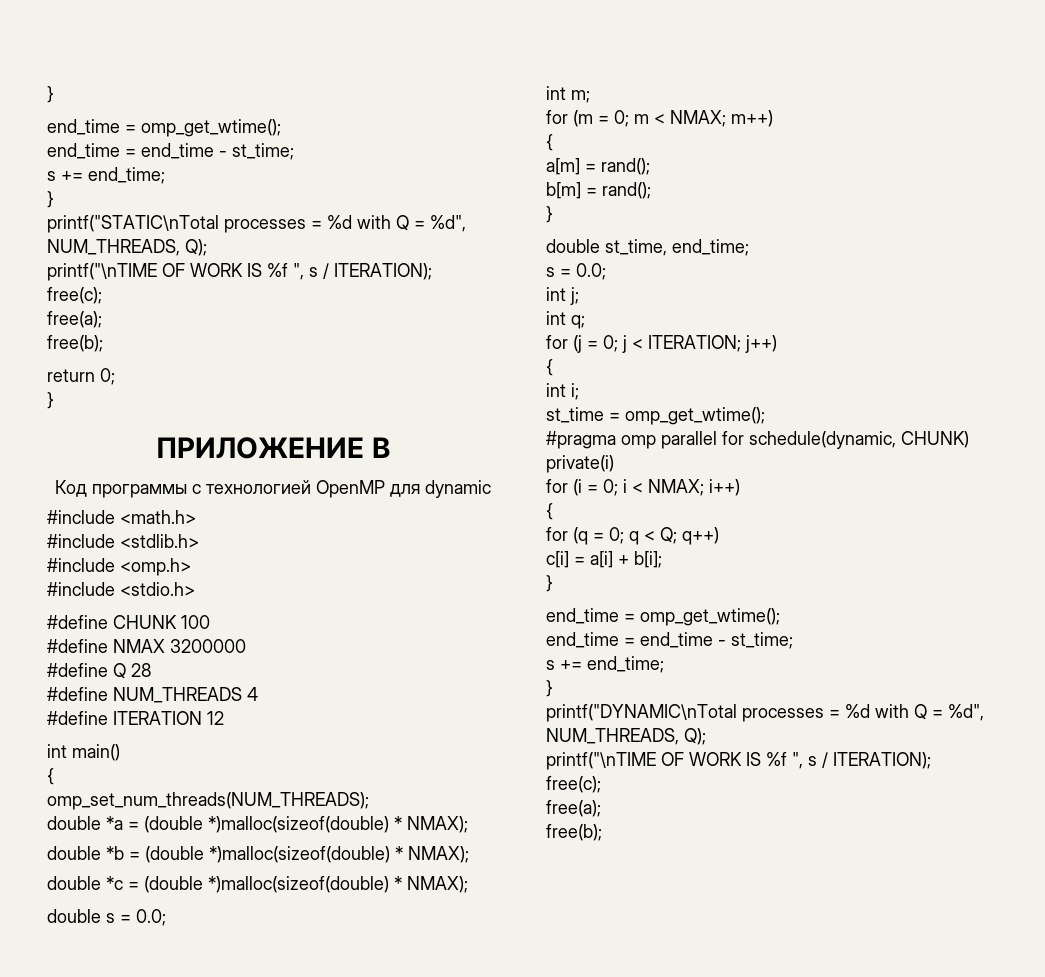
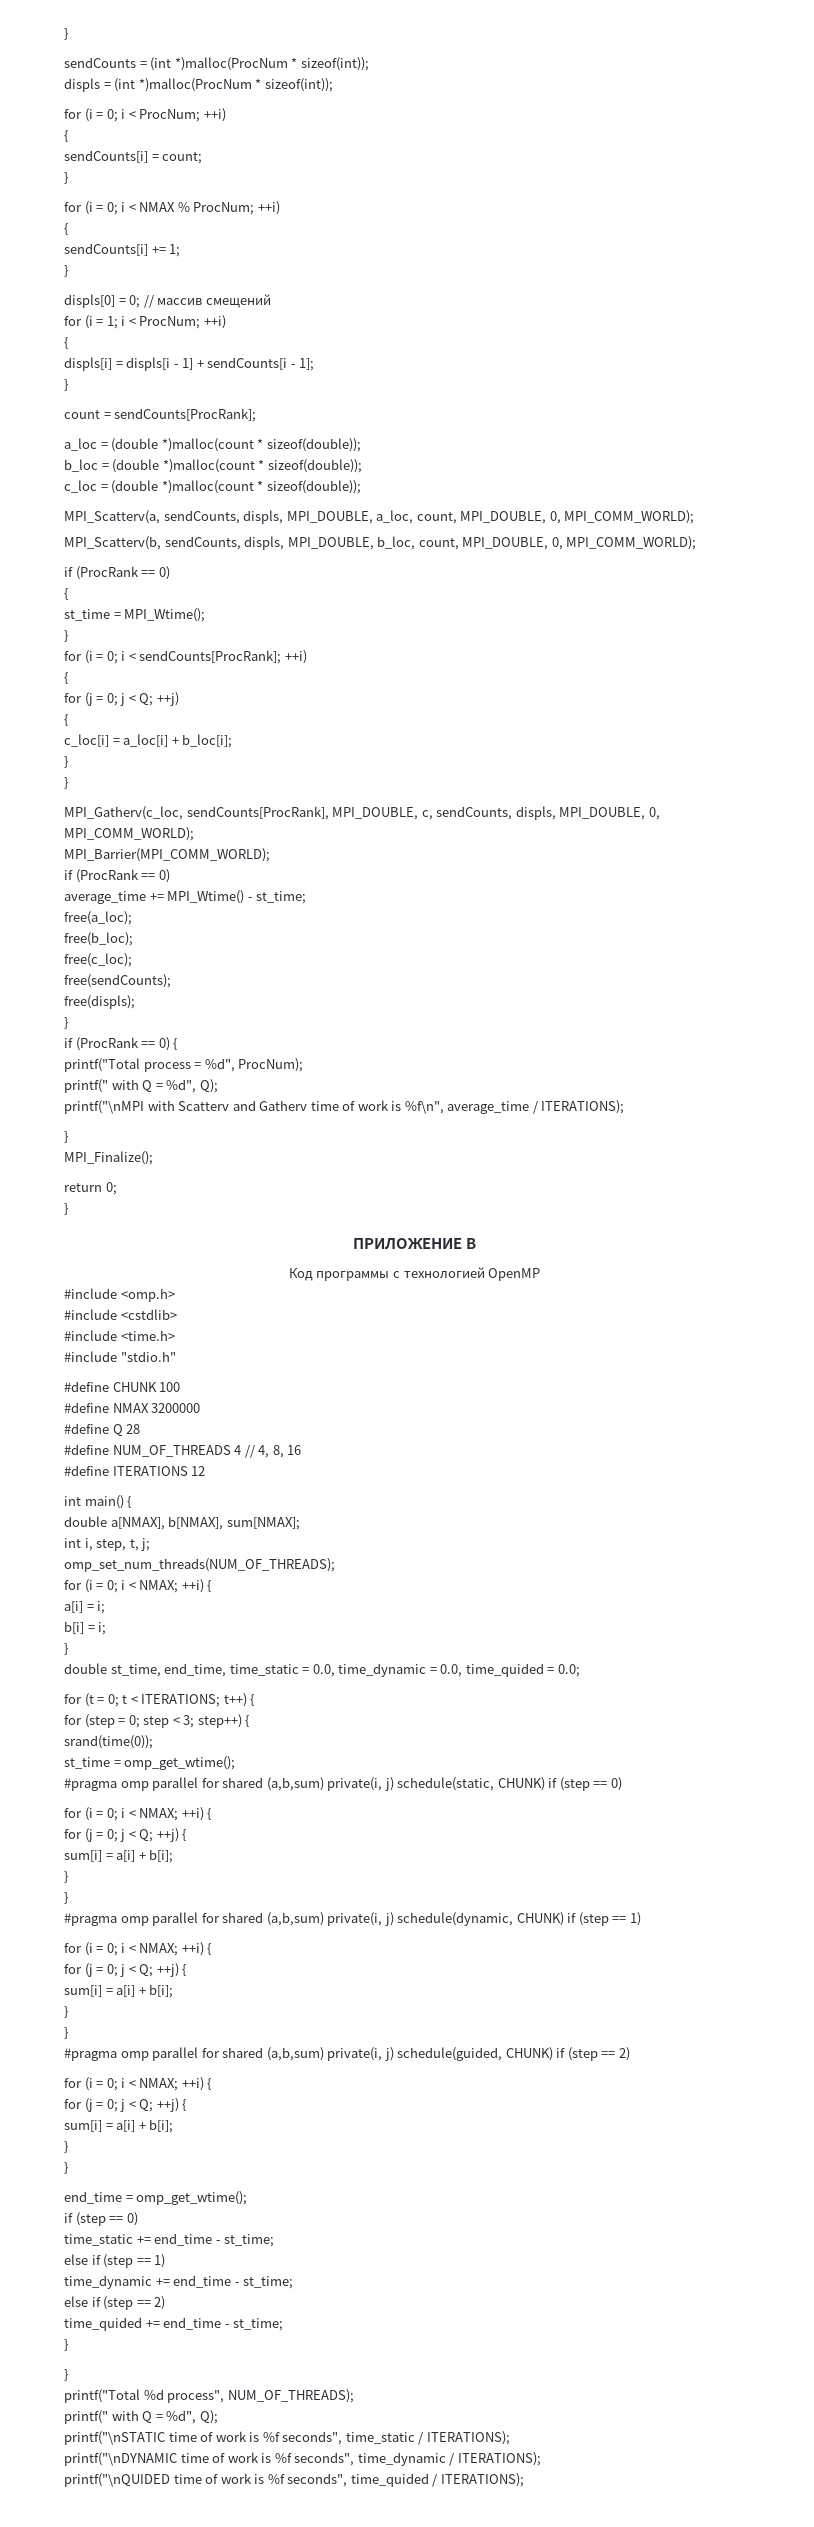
[47,86,54,103] [47,119,281,137] [47,143,294,160] [47,167,165,184] [47,191,54,208] [47,215,466,233] [47,239,207,256] [47,263,432,281] [47,287,102,304] [47,311,102,328] [47,335,103,352] } // end_time = omp_get_wtime(); // end_time = end_time - st_time; // s += end_time; // } // printf("STATIC\nTotal processes = %d with Q = %d", NUM_THREADS, Q); // printf("\nTIME OF WORK IS %f ", s / ITERATION); // free(c); // free(a); // free(b); -> [64,28,68,40] [64,57,369,71] [64,78,333,92] [64,108,226,122] [64,130,68,142] [64,150,203,164] [64,172,68,184] [64,201,280,215] [64,223,68,235] [64,243,181,257] [64,265,68,277] [64,294,271,308] [64,315,226,329] [64,337,68,349] [64,357,315,371] [64,379,68,391] [64,408,257,422] [64,438,361,452] [64,459,362,473] [64,480,361,494] [64,510,695,524] [64,536,697,550] [64,566,170,580] [64,588,68,600] [64,608,206,622] [64,630,68,642] [64,650,307,664] [64,672,68,684] [64,692,179,706] [64,714,68,726] [64,734,233,748] [64,756,68,768] [64,777,68,789] [64,806,660,820] [64,827,194,841] [64,848,270,862] [64,869,170,883] [64,890,307,904] [64,911,132,925] [64,932,133,946] [64,953,132,967] [64,974,171,988] [64,995,135,1009] [64,1017,68,1029] [64,1037,178,1051] [64,1058,304,1072] [64,1079,218,1093] [64,1100,625,1114] [64,1131,68,1143] [64,1151,153,1165] } // sendCounts = (int *)malloc(ProcNum * sizeof(int)); // displs = (int *)malloc(ProcNum * sizeof(int)); // for (i = 0; i < ProcNum; ++i) // { // sendCounts[i] = count; // } // for (i = 0; i < NMAX % ProcNum; ++i) // { // sendCounts[i] += 1; // } // displs[0] = 0; // массив смещений // for (i = 1; i < ProcNum; ++i) // { // displs[i] = displs[i - 1] + sendCounts[i - 1]; // } // count = sendCounts[ProcRank]; // a_loc = (double *)malloc(count * sizeof(double)); // b_loc = (double *)malloc(count * sizeof(double)); // c_loc = (double *)malloc(count * sizeof(double)); // MPI_Scatterv(a, sendCounts, displs, MPI_DOUBLE, a_loc, count, MPI_DOUBLE, 0, MPI_COMM_WORLD); // MPI_Scatterv(b, sendCounts, displs, MPI_DOUBLE, b_loc, count, MPI_DOUBLE, 0, MPI_COMM_WORLD); // if (ProcRank == 0) // { // st_time = MPI_Wtime(); // } // for (i = 0; i < sendCounts[ProcRank]; ++i) // { // for (j = 0; j < Q; ++j) // { // c_loc[i] = a_loc[i] + b_loc[i]; // } // } // MPI_Gatherv(c_loc, sendCounts[ProcRank], MPI_DOUBLE, c, sendCounts, displs, MPI_DOUBLE, 0, MPI_COMM_WORLD); // MPI_Barrier(MPI_COMM_WORLD); // if (ProcRank == 0) // average_time += MPI_Wtime() - st_time; // free(a_loc); // free(b_loc); // free(c_loc); // free(sendCounts); // free(displs); // } // if (ProcRank == 0) { // printf("Total process = %d", ProcNum); // printf(" with Q = %d", Q); // printf("\nMPI with Scatterv and Gatherv time of work is %f\n", average_time / ITERATIONS); // } // MPI_Finalize();
[390,480,491,498] [47,510,196,524] [47,534,199,548] [47,558,191,576] [47,582,195,596] для dynamic // #include <math.h> // #include <stdlib.h> // #include <omp.h> // #include <stdio.h> -> [64,1288,175,1302] [64,1309,177,1320] [64,1330,175,1341] [64,1351,176,1362] // #include <omp.h> // #include <cstdlib> // #include <time.h> // #include "stdio.h"
[113,687,242,703] NUM_THREADS -> [112,1445,231,1457] NUM_OF_THREADS
[47,711,202,725] // #define ITERATION -> [244,1445,302,1458] [64,1465,188,1476] // 4, 8, 16 // #define ITERATIONS
[47,768,54,785] [47,792,369,810] [47,816,468,833] [47,846,469,863] [47,876,468,893] [47,909,166,926] [546,86,590,103] [546,110,773,127] [546,134,553,151] [546,158,650,175] [546,182,651,199] [546,206,553,223] [546,239,749,256] [546,263,606,280] [546,287,579,305] [546,311,585,329] [546,335,777,353] [546,359,553,376] [546,383,579,400] // { // omp_set_num_threads(NUM_THREADS); // double *a = (double *)malloc(sizeof(double) * NMAX); // double *b = (double *)malloc(sizeof(double) * NMAX); // double *c = (double *)malloc(sizeof(double) * NMAX); // double s = 0.0; // int m; // for (m = 0; m < NMAX; m++) // { // a[m] = rand(); // b[m] = rand(); // } // double st_time, end_time; // s = 0.0; // int j; // int q; // for (j = 0; j < ITERATION; j++) // { // int i; -> [127,1496,132,1508] [64,1516,300,1530] [64,1538,151,1551] [64,1558,335,1572] [64,1579,212,1593] [64,1601,106,1614] [64,1621,107,1635] [64,1643,68,1655] [64,1663,580,1677] [64,1693,255,1707] [64,1714,250,1728] [64,1735,153,1749] { // double a[NMAX], b[NMAX], sum[NMAX]; // int i, step, t, j; // omp_set_num_threads(NUM_OF_THREADS); // for (i = 0; i < NMAX; ++i) { // a[i] = i; // b[i] = i; // } // double st_time, end_time, time_static = 0.0, time_dynamic = 0.0, time_quided = 0.0; // for (t = 0; t < ITERATIONS; t++) { // for (step = 0; step < 3; step++) { // srand(time(0));
[749,431,969,449] [546,455,614,473] [546,479,740,496] [546,503,553,520] [546,527,719,545] [546,551,662,568] [546,575,553,592] [546,608,780,626] [546,632,793,649] [546,656,664,673] [546,680,553,697] [546,704,984,722] [546,728,706,745] [546,752,931,770] [546,776,601,793] [546,800,601,817] [546,824,602,841] schedule(dynamic, CHUNK) private(i) // for (i = 0; i < NMAX; i++) // { // for (q = 0; q < Q; q++) // c[i] = a[i] + b[i]; // } // end_time = omp_get_wtime(); // end_time = end_time - st_time; // s += end_time; // } // printf("DYNAMIC\nTotal processes = %d with Q = %d", NUM_THREADS, Q); // printf("\nTIME OF WORK IS %f ", s / ITERATION); // free(c); // free(a); // free(b); -> [222,1777,622,1791] [64,1807,212,1821] [64,1828,187,1842] [64,1849,174,1863] [64,1871,68,1883] [64,1892,68,1904] [64,1912,641,1926] [64,1942,212,1956] [64,1963,187,1977] [64,1984,174,1998] [64,2006,68,2018] [64,2027,68,2039] [64,2047,630,2061] [64,2077,212,2091] [64,2098,187,2112] [64,2119,174,2133] [64,2141,68,2153] [64,2162,68,2174] [64,2191,248,2205] [64,2212,138,2226] [64,2233,275,2247] [64,2254,166,2268] [64,2275,294,2289] [64,2296,166,2310] [64,2317,284,2331] [64,2339,68,2351] [64,2369,68,2381] [64,2389,354,2403] [64,2410,218,2424] [64,2431,510,2445] [64,2452,541,2466] [64,2473,524,2487] shared (a,b,sum) private(i, j) schedule(static, CHUNK) if (step == 0) // for (i = 0; i < NMAX; ++i) { // for (j = 0; j < Q; ++j) { // sum[i] = a[i] + b[i]; // } // } // #pragma omp parallel for shared (a,b,sum) private(i, j) schedule(dynamic, CHUNK) if (step == 1) // for (i = 0; i < NMAX; ++i) { // for (j = 0; j < Q; ++j) { // sum[i] = a[i] + b[i]; // } // } // #pragma omp parallel for shared (a,b,sum) private(i, j) schedule(guided, CHUNK) if (step == 2) // for (i = 0; i < NMAX; ++i) { // for (j = 0; j < Q; ++j) { // sum[i] = a[i] + b[i]; // } // } // end_time = omp_get_wtime(); // if (step == 0) // time_static += end_time - st_time; // else if (step == 1) // time_dynamic += end_time - st_time; // else if (step == 2) // time_quided += end_time - st_time; // } // } // printf("Total %d process", NUM_OF_THREADS); // printf(" with Q = %d", Q); // printf("\nSTATIC time of work is %f seconds", time_static / ITERATIONS); // printf("\nDYNAMIC time of work is %f seconds", time_dynamic / ITERATIONS); // printf("\nQUIDED time of work is %f seconds", time_quided / ITERATIONS);

